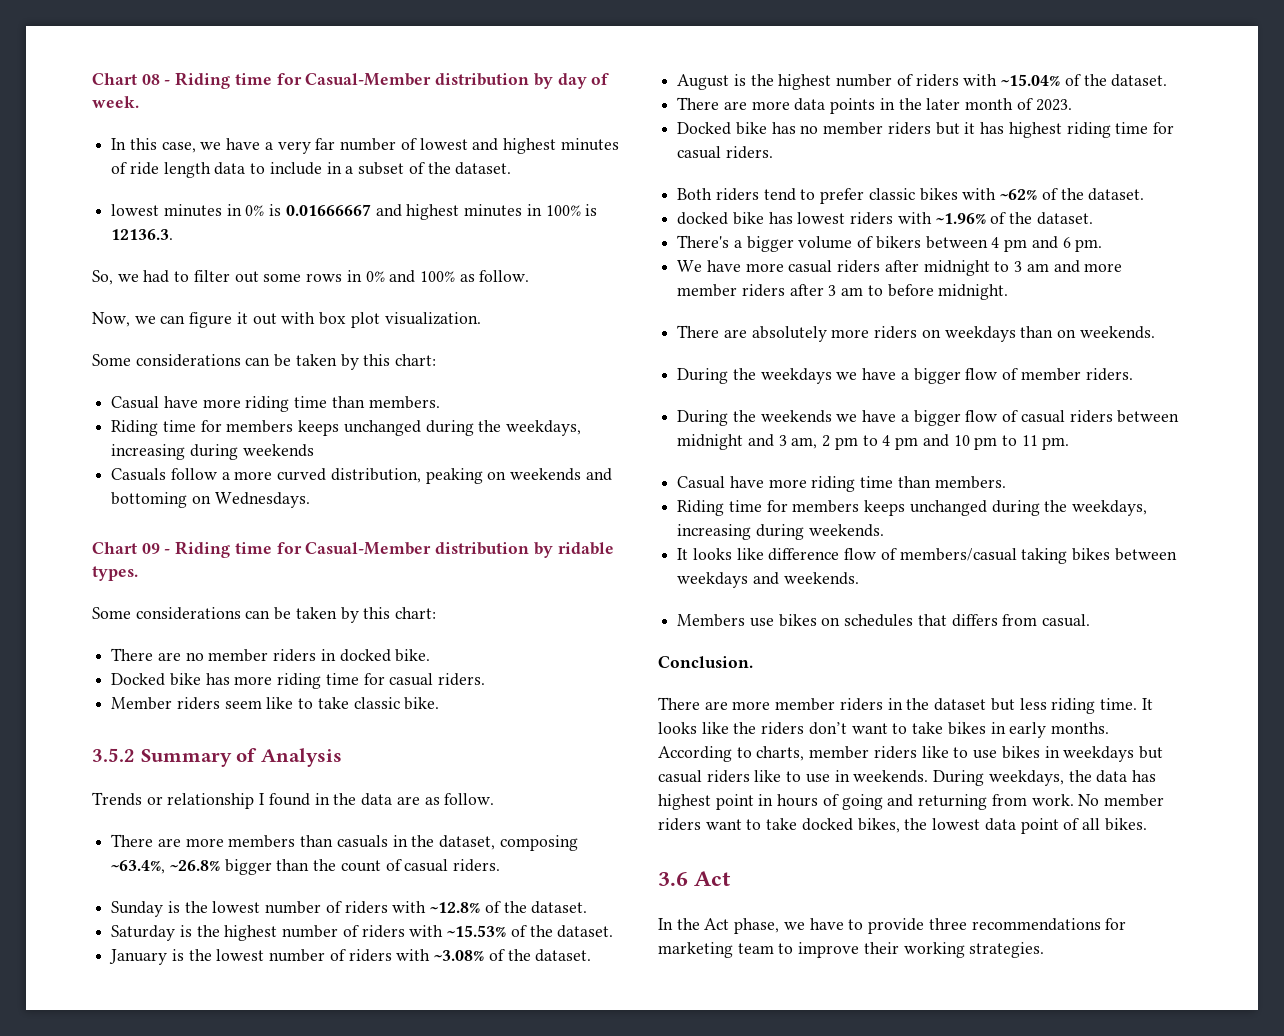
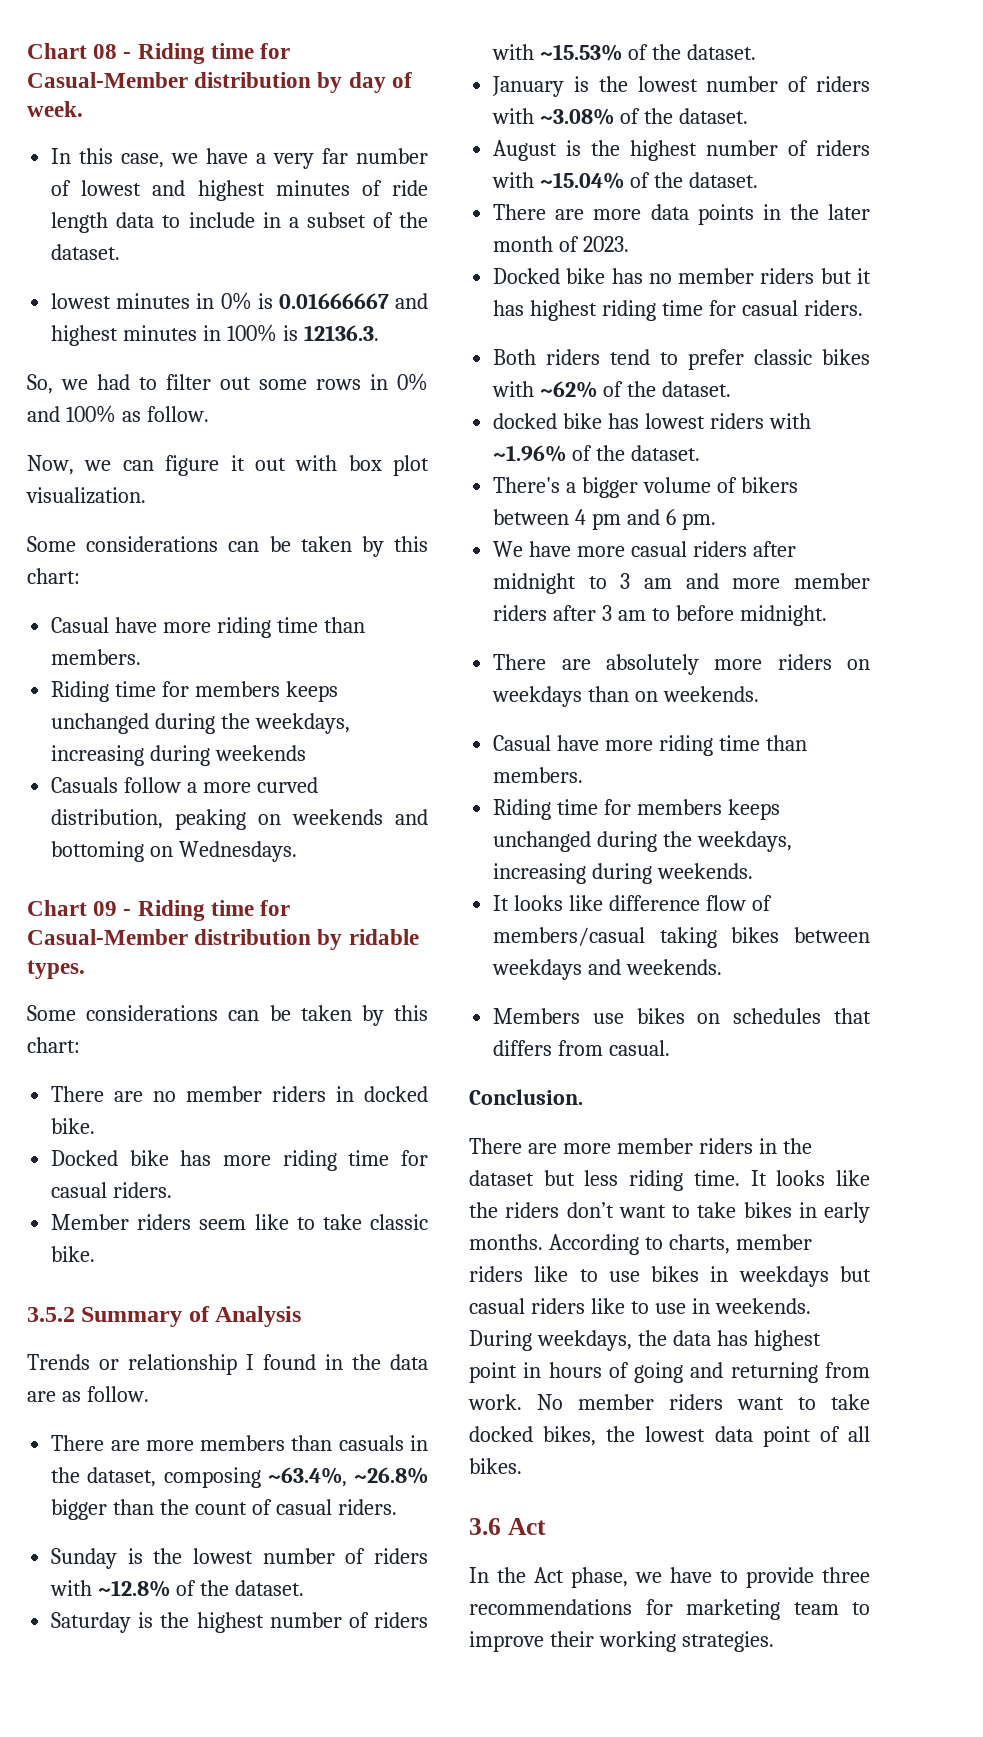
[677,368,1133,384] [677,410,1180,426] [677,434,1070,450] // During the weekdays we have a bigger flow of member riders. // During the weekends we have a bigger flow of casual riders between midnight and 3 am, 2 pm to 4 pm and 10 pm to 11 pm. -> (760, 694) none

